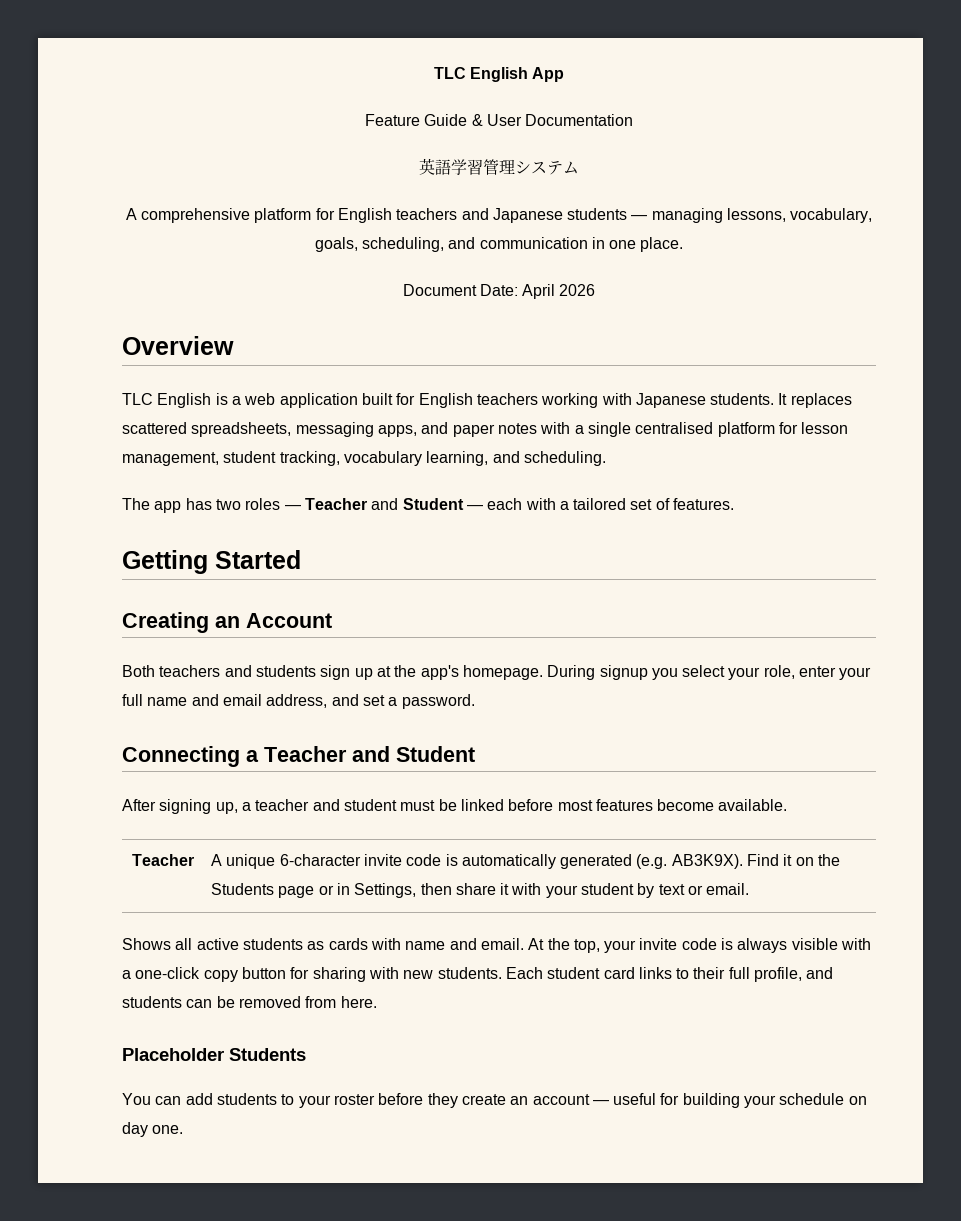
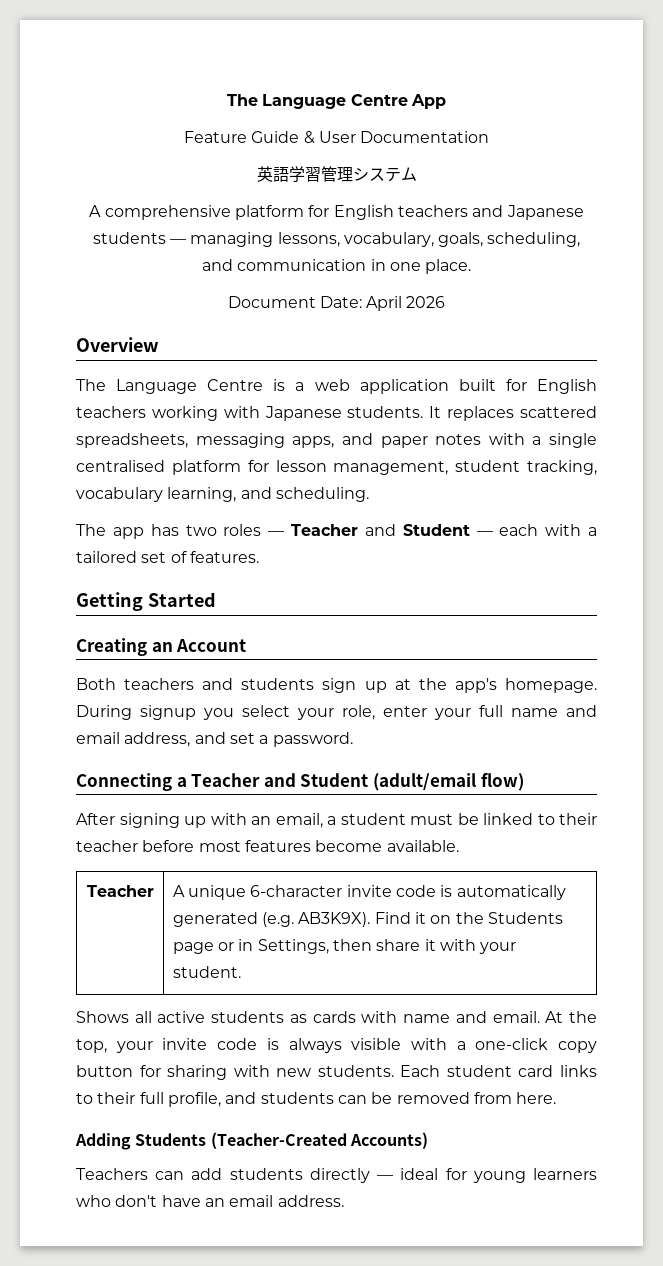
[433,67,528,82] TLC English -> [227,94,408,109] The Language Centre
[122,393,212,408] TLC English -> [76,379,264,394] The Language Centre
(475, 754) none -> [372,773,524,791] (adult/email flow)
[215,799,340,814] up, a teacher and -> [184,813,336,828] up with an email, a
(504, 805) none -> [537,813,597,825] [76,840,138,852] to their teacher
[581,883,750,898] student by text or email. -> [172,966,241,978] student.
[122,1048,306,1061] [122,1093,867,1108] [122,1122,184,1137] Placeholder Students // You can add students to your roster before they create an account — useful for building your schedule on day one. -> [75,1132,428,1150] [76,1168,597,1183] [76,1195,344,1207] Adding Students (Teacher-Created Accounts) // Teachers can add students directly — ideal for young learners who don't have an email address.

